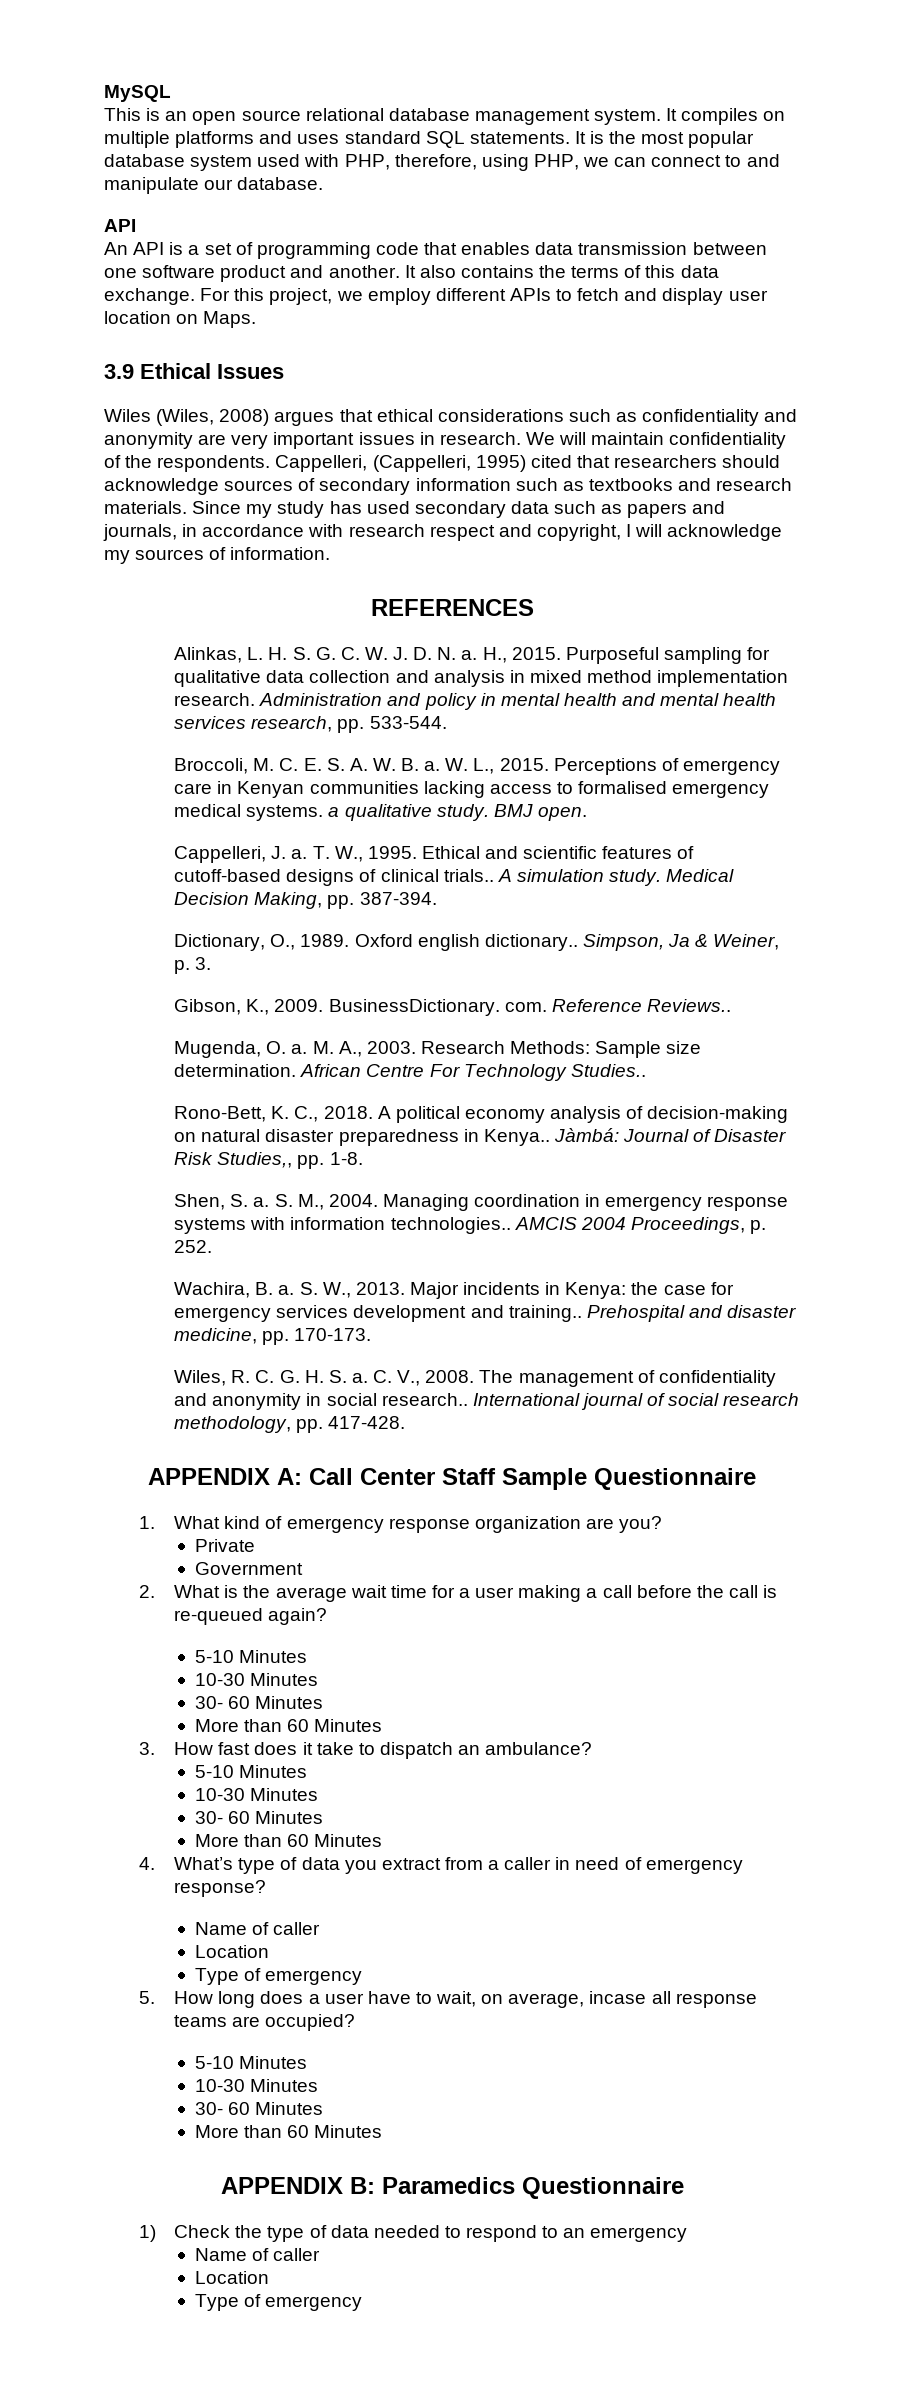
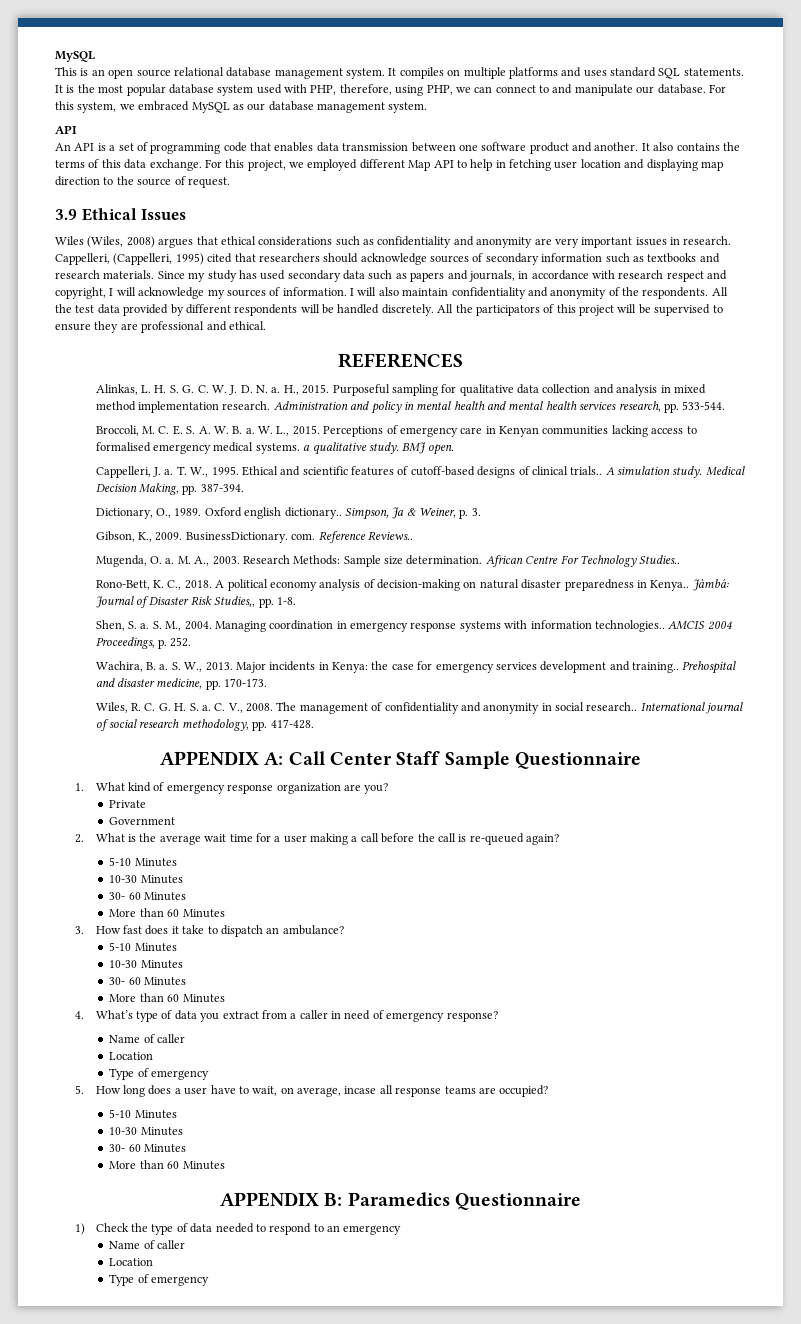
(324, 183) none -> [708,84,726,93] [55,101,428,113] For this system, we embraced MySQL as our database management system.
[367,288,768,305] [104,311,257,328] employ different APIs to fetch and display user location on Maps. -> [307,159,723,171] [55,176,230,188] employed different Map API to help in fetching user location and displaying map direction to the source of request.
[525,432,787,449] [104,455,271,472] We will maintain confidentiality of the respondents. -> (732, 240) none
(331, 553) none -> [350,287,728,299] [55,304,723,316] [55,321,266,333] I will also maintain confidentiality and anonymity of the respondents. All the test data provided by different respondents will be handled discretely. All the participators of this project will be supervised to ensure they are professional and ethical.

